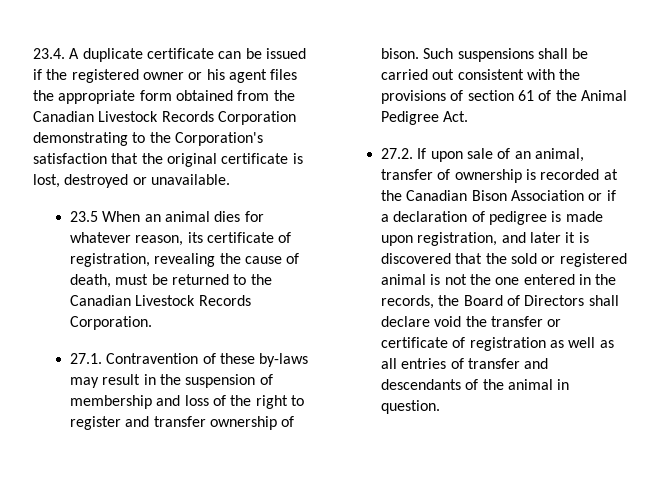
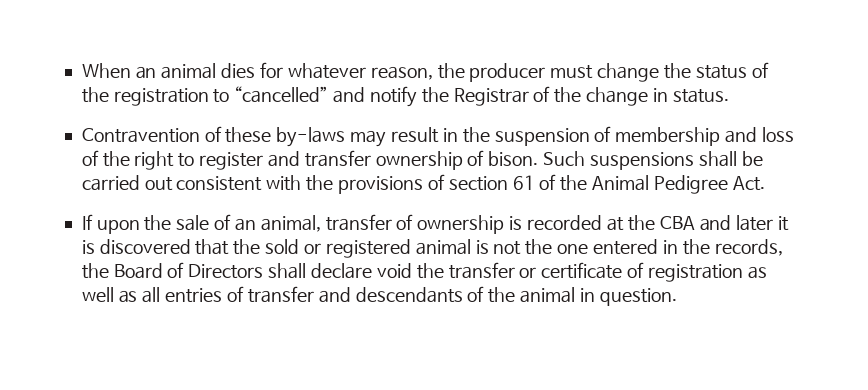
[33,48,306,62] [33,69,298,83] [33,90,295,104] [33,111,296,125] [33,132,263,146] [33,153,303,167] [33,174,230,188] [70,211,99,222] 23.4. A duplicate certificate can be issued if the registered owner or his agent files the appropriate form obtained from the Canadian Livestock Records Corporation demonstrating to the Corporation's satisfaction that the original certificate is lost, destroyed or unavailable. // 23.5 -> (81, 70) none
[187,232,292,243] [70,253,300,267] [70,274,272,288] [70,295,251,306] [70,316,153,330] [70,353,103,364] its certificate of registration, revealing the cause of death, must be returned to the Canadian Livestock Records Corporation. // 27.1. -> [437,62,769,82] [81,86,729,107] the producer must change the status of the registration to “cancelled” and notify the Registrar of the change in status. //
[381,148,414,159] 27.2. -> (765, 183) none
(463, 156) none -> [144,215,172,231] the
[406,190,616,201] [381,211,603,225] [381,232,498,246] Canadian Bison Association or if a declaration of pedigree is made upon registration, -> [659,216,695,230] CBA

